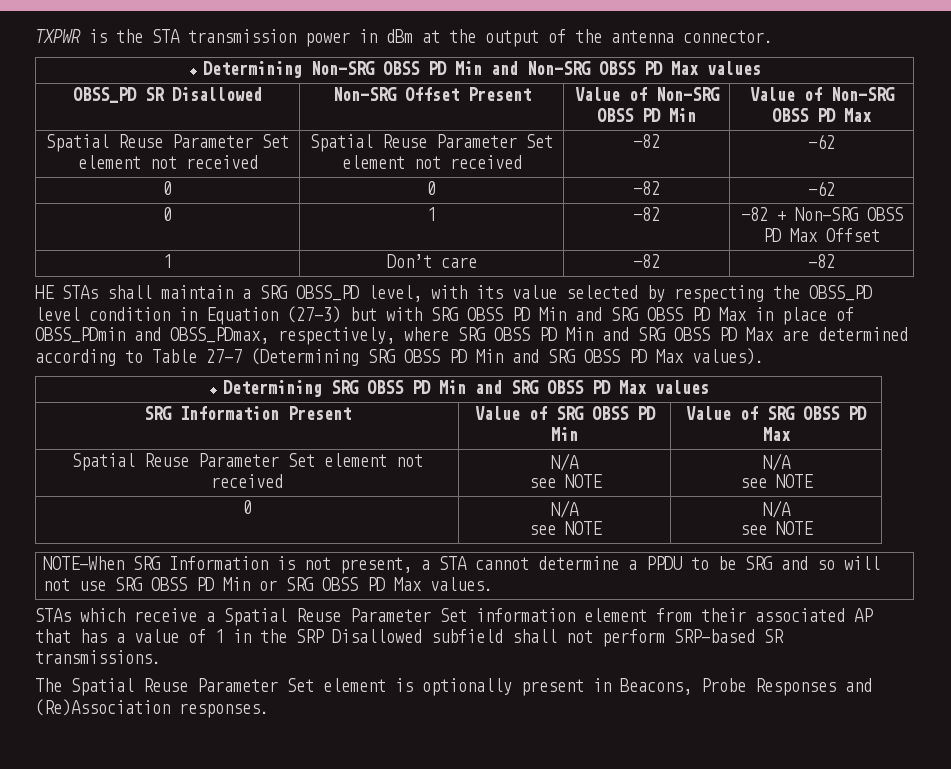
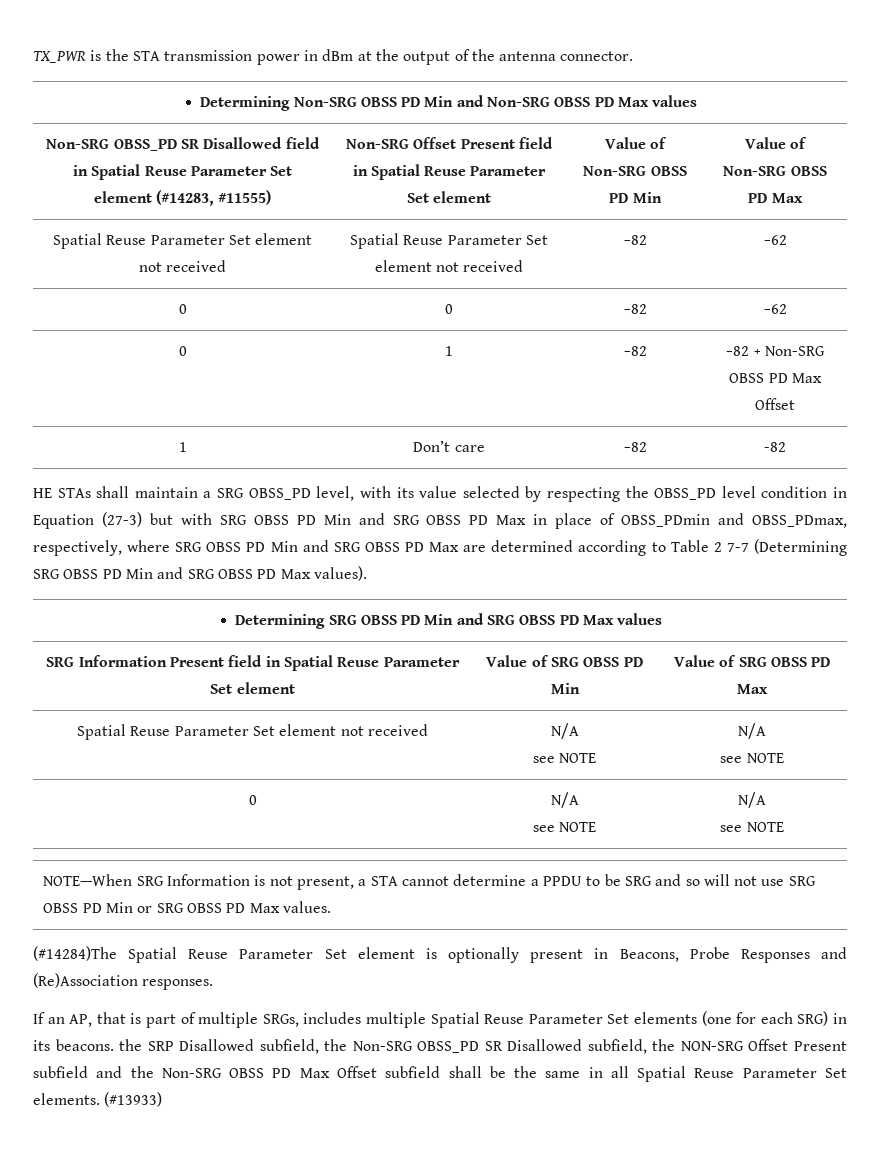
[35,29,81,43] TXPWR -> [33,51,86,63] TX_PWR
[73,87,262,103] [332,87,531,101] OBSS_PD SR Disallowed | Non-SRG Offset Present -> [46,137,320,151] [72,164,293,180] [93,190,272,206] [346,137,553,149] [352,164,547,180] [406,191,492,203] Non-SRG OBSS_PD SR Disallowed field in Spatial Reuse Parameter Set element (#14283, #11555) | Non-SRG Offset Present field in Spatial Reuse Parameter Set element
[206,349,242,363] 27-7 -> [713,542,749,552] 2 7-7
(351, 413) none -> [228,655,460,671] [210,682,295,694] field in Spatial Reuse Parameter Set element
[35,608,873,626] [35,629,784,647] [35,650,161,664] [35,678,62,692] STAs which receive a Spatial Reuse Parameter Set information element from their associated AP that has a value of 1 in the SRP Disallowed subfield shall not perform SRP-based SR transmissions. // The -> [33,946,117,961] (#14284)The
(269, 710) none -> [33,1011,848,1028] [33,1039,847,1054] [33,1066,848,1082] [33,1092,163,1107] // If an AP, that is part of multiple SRGs, includes multiple Spatial Reuse Parameter Set elements (one for each SRG) in its beacons. the SRP Disallowed subfield, the Non-SRG OBSS_PD SR Disallowed subfield, the NON-SRG Offset Present subfield and the Non-SRG OBSS PD Max Offset subfield shall be the same in all Spatial Reuse Parameter Set elements. (#13933)

